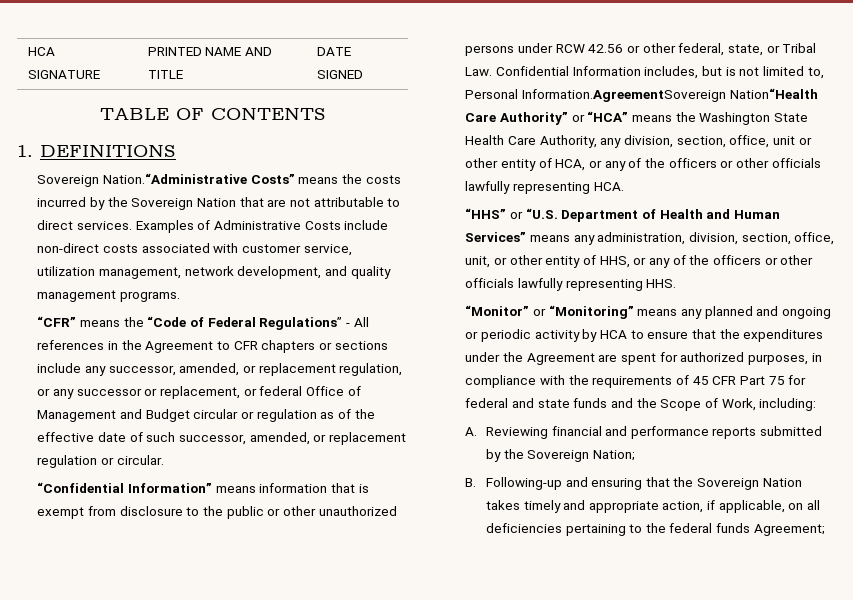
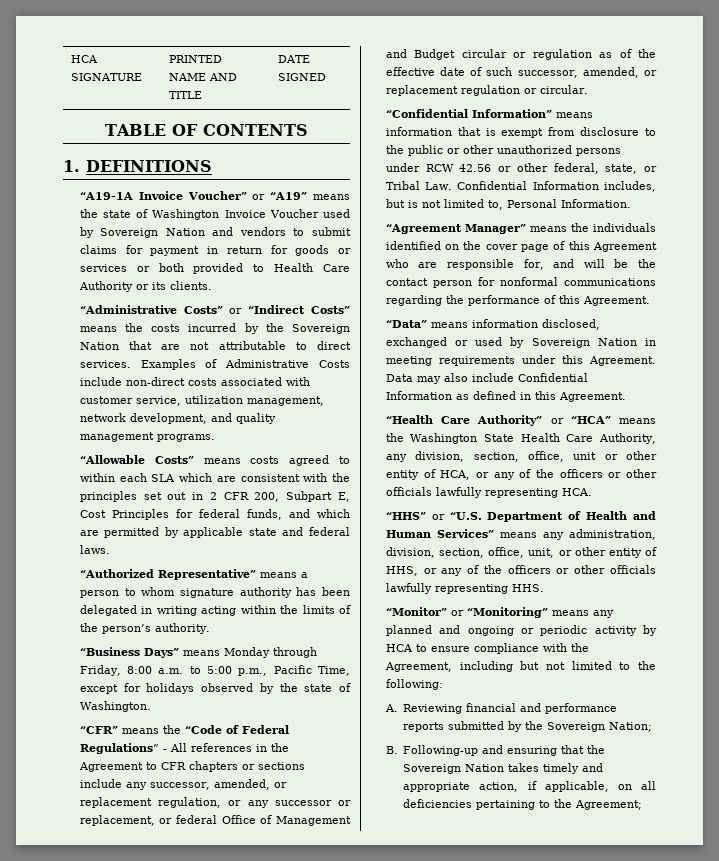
[37,173,248,187] Sovereign Nation.“Administrative -> [79,191,350,200] [79,209,350,220] [79,227,352,238] [79,245,352,256] [79,263,350,274] [78,281,212,292] [79,305,306,314] “A19-1A Invoice Voucher” or “A19” means the state of Washington Invoice Voucher used by Sovereign Nation and vendors to submit claims for payment in return for goods or services or both provided to Health Care Authority or its clients. // “Administrative Costs” or “Indirect
(181, 296) none -> [79,455,351,466] [79,473,351,482] [79,491,350,502] [79,509,351,520] [79,527,350,538] [79,545,110,554] [79,569,308,580] [79,587,350,598] [79,605,351,616] [79,623,210,634] [79,647,317,658] [79,665,350,676] [79,683,352,694] [79,701,151,712] // “Allowable Costs” means costs agreed to within each SLA which are consistent with the principles set out in 2 CFR 200, Subpart E, Cost Principles for federal funds, and which are permitted by applicable state and federal laws. // “Authorized Representative” means a person to whom signature authority has been delegated in writing acting within the limits of the person’s authority. // “Business Days” means Monday through Friday, 8:00 a.m. to 5:00 p.m., Pacific Time, except for holidays observed by the state of Washington.
[522,88,818,102] Information.AgreementSovereign Nation“Health -> [560,199,631,208] [385,223,656,234] [385,241,657,252] [385,259,656,270] [385,277,656,288] [385,295,650,306] [385,319,600,330] [385,337,656,348] [385,355,656,366] [385,373,588,384] [385,391,626,402] [385,415,433,424] Information. // “Agreement Manager” means the individuals identified on the cover page of this Agreement who are responsible for, and will be the contact person for nonformal communications regarding the performance of this Agreement. // “Data” means information disclosed, exchanged or used by Sovereign Nation in meeting requirements under this Agreement. Data may also include Confidential Information as defined in this Agreement. // “Health
[691,329,824,342] [465,352,822,365] [465,375,807,388] [465,398,817,411] that the expenditures under the Agreement are spent for authorized purposes, in compliance with the requirements of 45 CFR Part 75 for federal and state funds and the Scope of Work, including: -> [473,643,589,654] [384,661,656,672] [385,679,443,690] compliance with the Agreement, including but not limited to the following:
[669,523,751,533] federal funds -> (573, 803) none

